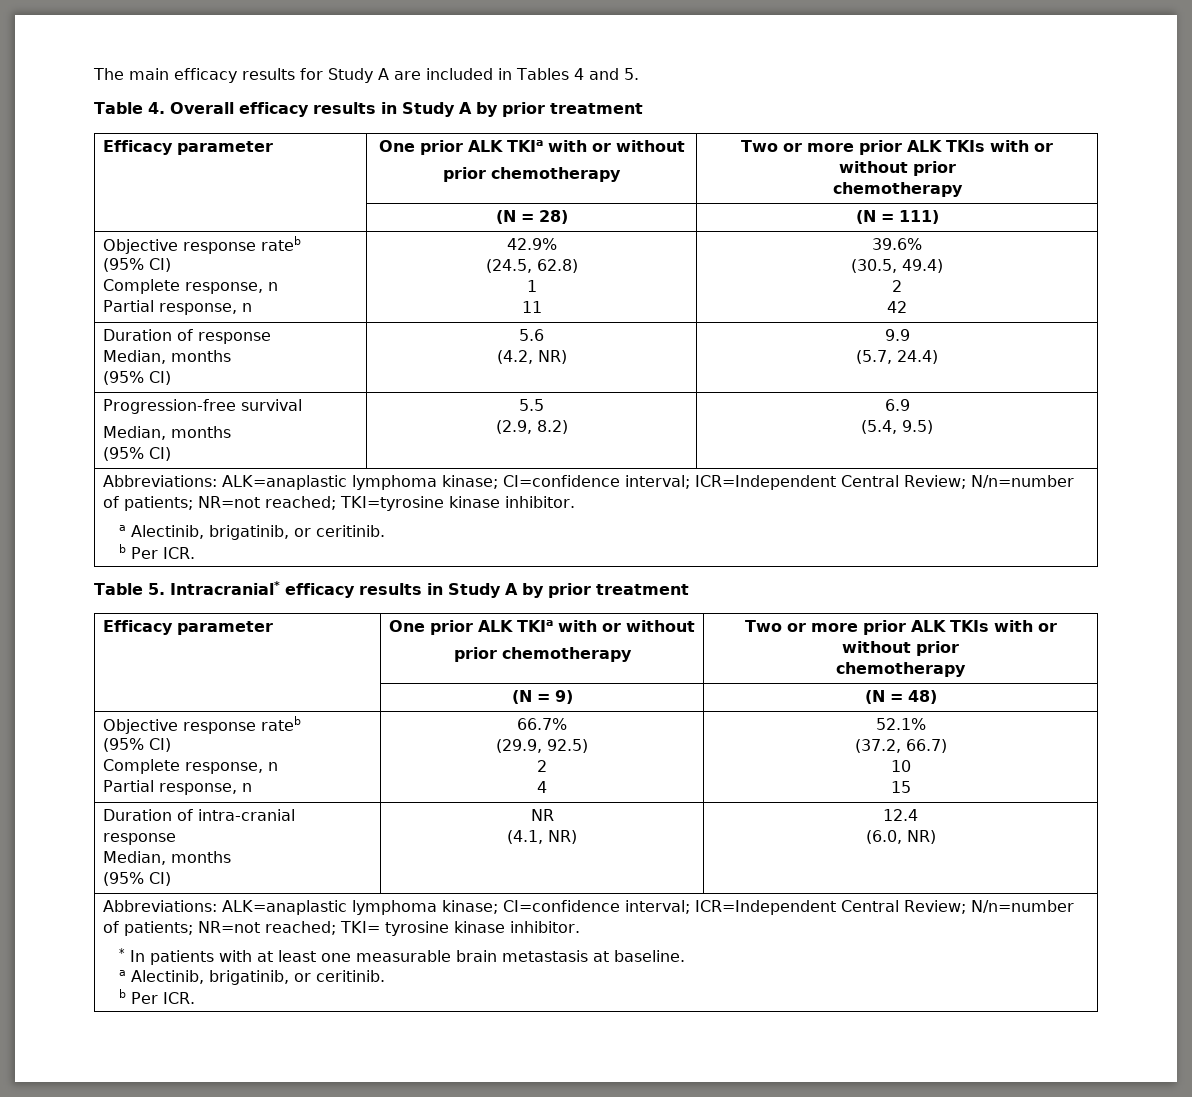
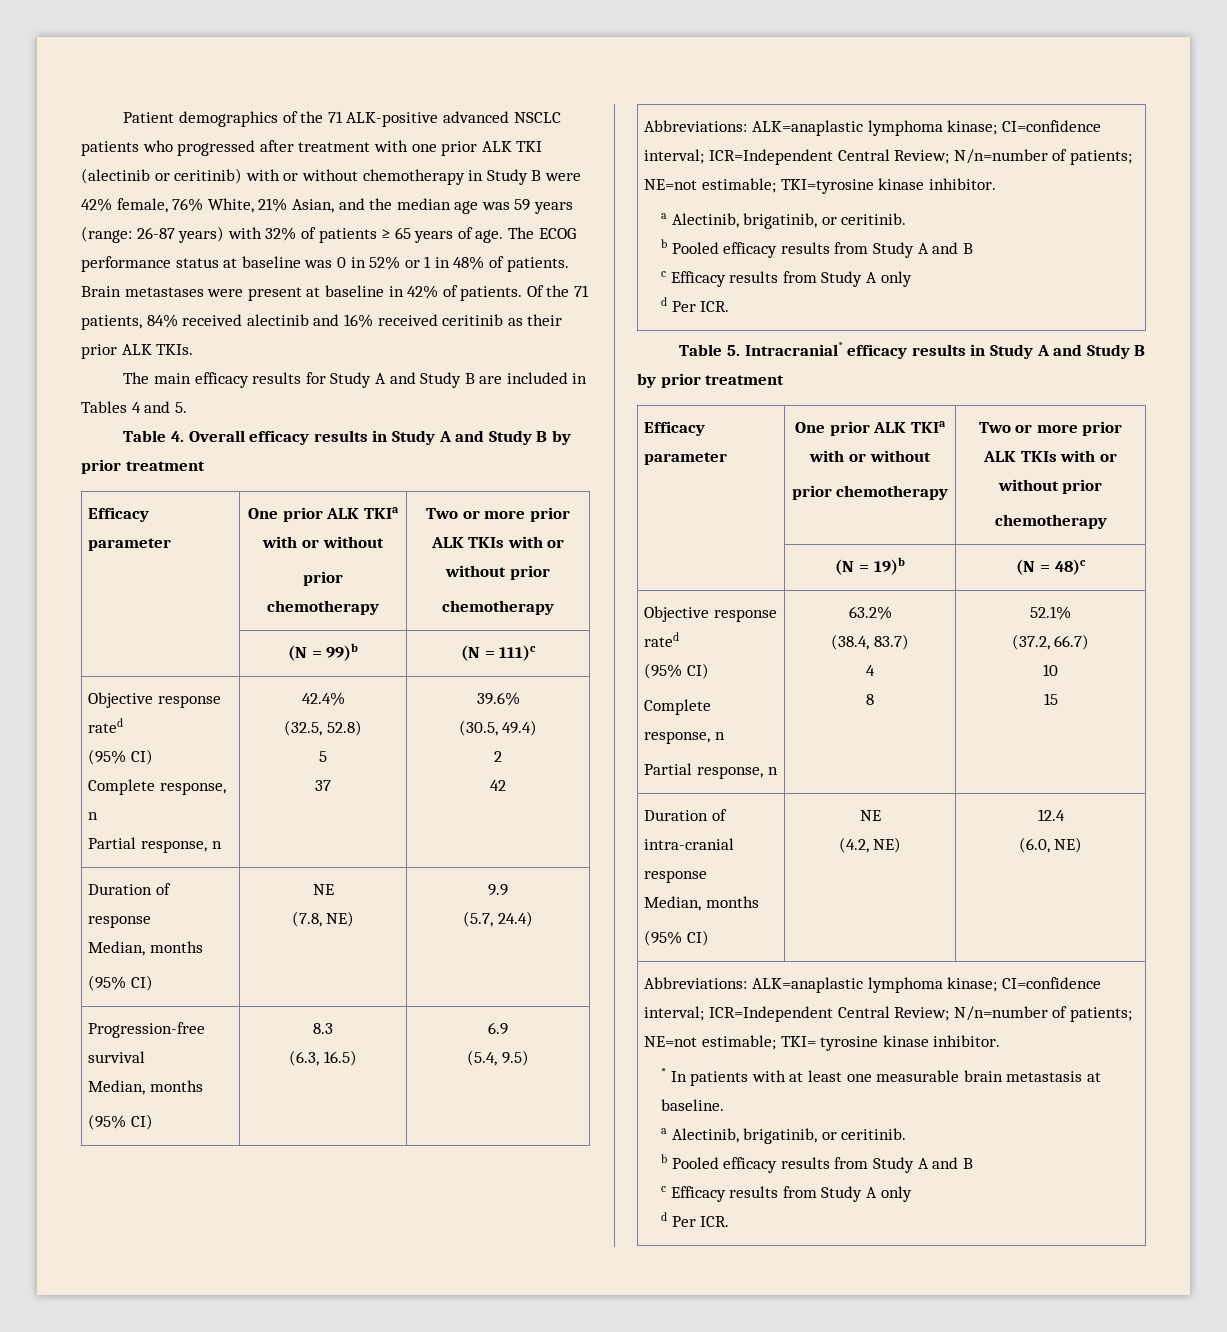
(93, 74) none -> [123,111,561,127] [81,140,543,156] [81,168,581,185] [81,198,574,214] [81,226,576,243] [81,256,569,272] [81,285,590,301] [81,314,563,330] [81,344,194,359] Patient demographics of the 71 ALK-positive advanced NSCLC patients who progressed after treatment with one prior ALK TKI (alectinib or ceritinib) with or without chemotherapy in Study B were 42% female, 76% White, 21% Asian, and the median age was 59 years (range: 26-87 years) with 32% of patients ≥ 65 years of age. The ECOG performance status at baseline was 0 in 52% or 1 in 48% of patients. Brain metastases were present at baseline in 42% of patients. Of the 71 patients, 84% received alectinib and 16% received ceritinib as their prior ALK TKIs. //
(389, 74) none -> [389,372,475,388] and Study B
(472, 108) none -> [455,430,548,445] and Study B
[538,210,568,224] [855,210,939,224] [102,236,301,254] [102,258,171,272] [102,279,278,294] [102,300,252,315] [506,238,557,250] [485,259,578,273] [526,280,537,292] [521,301,542,313] 28) | (N = 111) // Objective response rateb // (95% CI) // Complete response, n // Partial response, n | 42.9% // (24.5, 62.8) // 1 // 11 -> [326,643,359,661] [460,645,537,661] [88,692,221,708] [88,718,124,733] [88,749,153,765] [88,779,226,795] [88,812,99,820] [88,837,222,853] [301,692,345,706] [284,720,362,736] [319,751,327,762] [315,780,331,791] 99)b | (N = 111)c // Objective response rated // (95% CI) // Complete response, n // Partial response, n | 42.4% // (32.5, 52.8) // 5 // 37
[519,329,544,341] [496,350,567,364] 5.6 // (4.2, NR) -> [312,884,334,895] [291,911,355,927] NE // (7.8, NE)
[519,399,544,411] [495,420,568,434] 5.5 // (2.9, 8.2) -> [313,1023,333,1034] [289,1050,357,1066] 8.3 // (6.3, 16.5)
[197,496,336,510] NR=not reached; -> [644,178,776,193] NE=not estimable;
(127, 548) none -> [671,242,973,258] [661,271,912,287] [661,297,668,306] Pooled efficacy results from Study A and B // c Efficacy results from Study A only // d
(518, 589) none -> [1053,344,1146,359] and Study B
[554,690,573,704] [864,690,937,704] [102,716,301,734] [102,738,171,752] [102,759,278,774] [102,780,252,795] [517,718,567,730] [495,739,588,753] [537,760,547,772] [537,781,547,793] 9) | (N = 48) // Objective response rateb // (95% CI) // Complete response, n // Partial response, n | 66.7% // (29.9, 92.5) // 2 // 4 -> [873,557,905,575] [1016,559,1086,575] [644,606,777,622] [644,632,680,647] [644,663,709,679] [644,699,712,715] [644,731,725,744] [644,763,778,779] [848,606,892,620] [831,634,909,650] [866,665,875,676] [866,694,874,705] 19)b | (N = 48)c // Objective response rated // (95% CI) // Complete response, n // Partial response, n | 63.2% // (38.4, 83.7) // 4 // 8
[530,809,554,821] [506,830,577,844] NR // (4.1, NR) -> [859,810,881,821] [838,837,902,853] NE // (4.2, NE)
[906,830,936,844] NR) -> [1054,837,1083,853] NE)
[197,921,336,935] NR=not reached; -> [644,1035,776,1050] NE=not estimable;
(127, 993) none -> [671,1157,973,1173] [661,1186,912,1202] [661,1212,668,1221] Pooled efficacy results from Study A and B // c Efficacy results from Study A only // d

